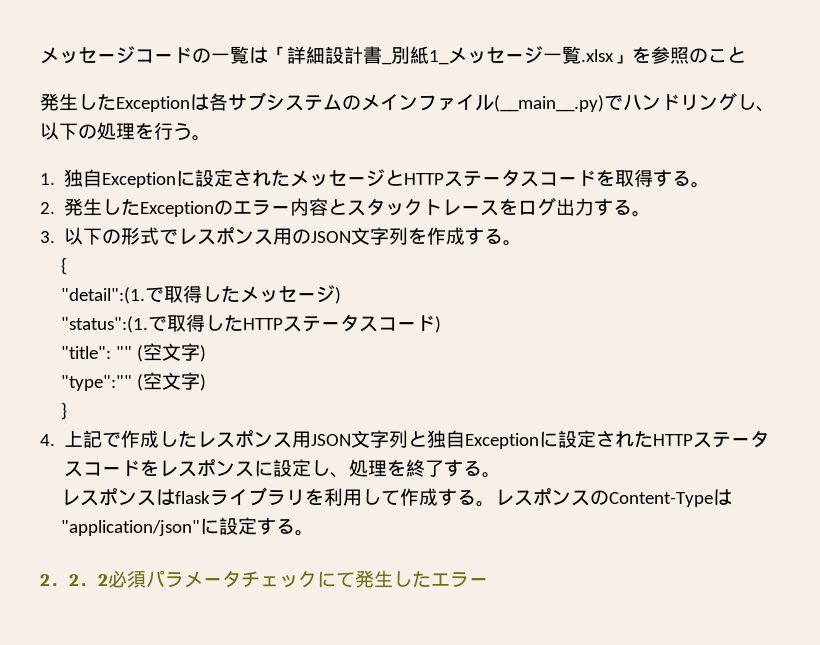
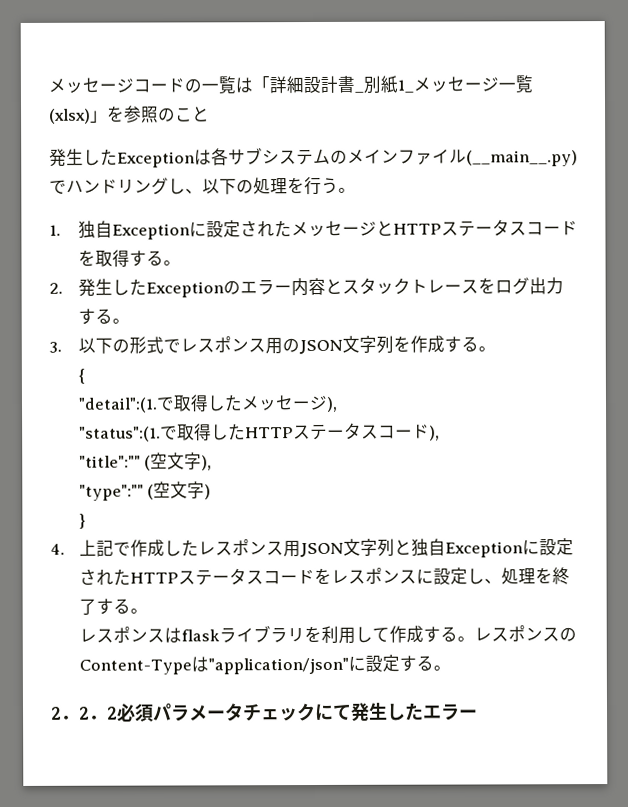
[581,49,614,62] .xlsx -> [49,108,91,124] (xlsx)
[335,287,342,304] ) -> [325,396,338,412] ),
[435,316,442,333] [61,343,207,362] ) // "title": "" (空文字) -> [428,425,440,441] [78,452,213,471] ), // "title":"" (空文字),

